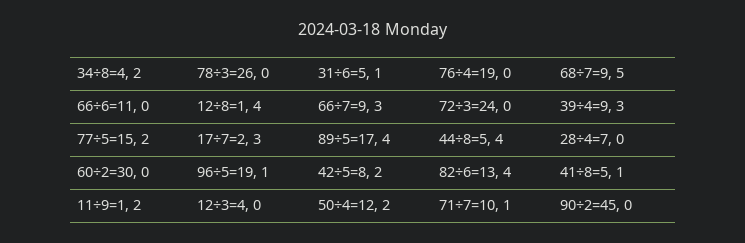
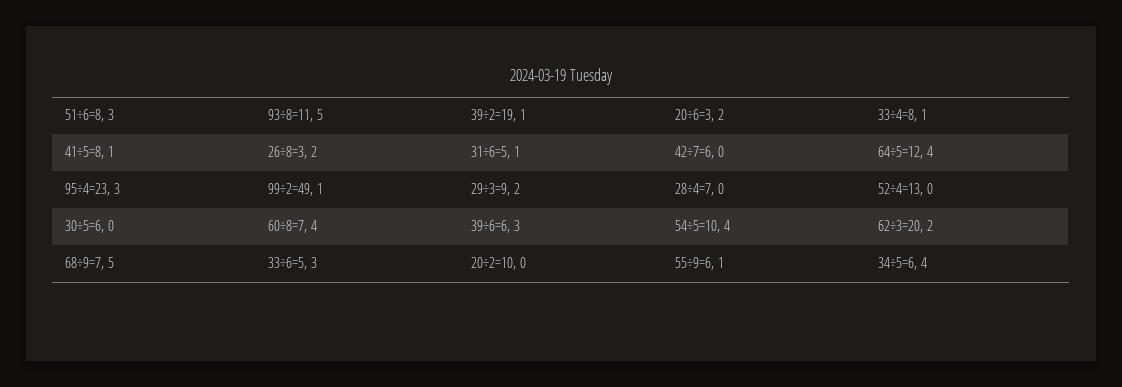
[298,23,448,39] [77,68,142,80] [197,68,270,80] 2024-03-18 Monday // 34÷8=4, 2 | 78÷3=26, 0 -> [509,68,614,85] [64,109,114,122] [267,109,323,122] [470,109,526,122] [674,109,724,122] [877,109,927,122] [64,146,114,159] [267,146,317,159] 2024-03-19 Tuesday // 51÷6=8, 3 | 93÷8=11, 5 | 39÷2=19, 1 | 20÷6=3, 2 | 33÷4=8, 1 // 41÷5=8, 1 | 26÷8=3, 2
[439,68,512,80] [560,68,625,80] [77,101,150,113] [197,101,262,113] [318,101,383,113] [439,101,512,113] [560,101,625,113] [77,134,150,146] [197,134,262,146] [318,134,391,146] [439,134,504,146] [560,134,625,146] [77,167,150,179] [197,167,270,179] [318,167,383,179] [439,167,512,179] [560,167,625,179] [77,200,142,212] [197,200,262,212] [318,200,391,212] [439,200,512,212] [560,200,633,212] 76÷4=19, 0 | 68÷7=9, 5 // 66÷6=11, 0 | 12÷8=1, 4 | 66÷7=9, 3 | 72÷3=24, 0 | 39÷4=9, 3 // 77÷5=15, 2 | 17÷7=2, 3 | 89÷5=17, 4 | 44÷8=5, 4 | 28÷4=7, 0 // 60÷2=30, 0 | 96÷5=19, 1 | 42÷5=8, 2 | 82÷6=13, 4 | 41÷8=5, 1 // 11÷9=1, 2 | 12÷3=4, 0 | 50÷4=12, 2 | 71÷7=10, 1 | 90÷2=45, 0 -> [674,146,724,159] [877,146,933,159] [64,183,120,196] [267,183,323,196] [470,183,520,196] [674,183,724,196] [877,183,933,196] [64,220,114,233] [267,220,317,233] [470,220,520,233] [674,220,730,233] [877,220,933,233] [64,257,114,270] [267,257,317,270] [470,257,526,270] [674,257,724,270] [877,257,927,270] 42÷7=6, 0 | 64÷5=12, 4 // 95÷4=23, 3 | 99÷2=49, 1 | 29÷3=9, 2 | 28÷4=7, 0 | 52÷4=13, 0 // 30÷5=6, 0 | 60÷8=7, 4 | 39÷6=6, 3 | 54÷5=10, 4 | 62÷3=20, 2 // 68÷9=7, 5 | 33÷6=5, 3 | 20÷2=10, 0 | 55÷9=6, 1 | 34÷5=6, 4

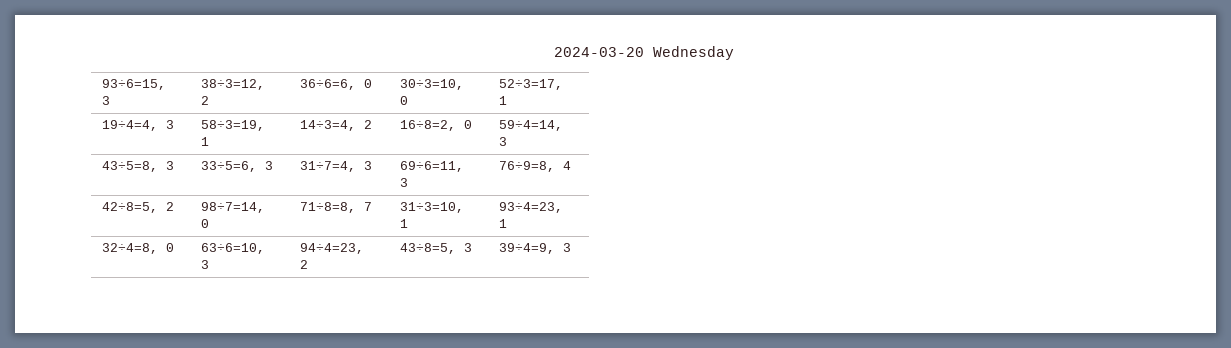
[509,68,614,85] [64,109,114,122] [267,109,323,122] [470,109,526,122] [674,109,724,122] [877,109,927,122] [64,146,114,159] [267,146,317,159] [470,146,520,159] [674,146,724,159] [877,146,933,159] [64,183,120,196] [267,183,323,196] [470,183,520,196] [674,183,724,196] [877,183,933,196] [64,220,114,233] [267,220,317,233] [470,220,520,233] [674,220,730,233] [877,220,933,233] [64,257,114,270] [267,257,317,270] [470,257,526,270] [674,257,724,270] [877,257,927,270] 2024-03-19 Tuesday // 51÷6=8, 3 | 93÷8=11, 5 | 39÷2=19, 1 | 20÷6=3, 2 | 33÷4=8, 1 // 41÷5=8, 1 | 26÷8=3, 2 | 31÷6=5, 1 | 42÷7=6, 0 | 64÷5=12, 4 // 95÷4=23, 3 | 99÷2=49, 1 | 29÷3=9, 2 | 28÷4=7, 0 | 52÷4=13, 0 // 30÷5=6, 0 | 60÷8=7, 4 | 39÷6=6, 3 | 54÷5=10, 4 | 62÷3=20, 2 // 68÷9=7, 5 | 33÷6=5, 3 | 20÷2=10, 0 | 55÷9=6, 1 | 34÷5=6, 4 -> [554,46,734,60] [101,79,166,90] [101,96,110,105] [200,79,265,90] [200,96,209,105] [299,79,372,90] [399,79,464,90] [399,96,408,105] [498,79,563,90] [498,96,507,105] [101,120,174,131] [200,120,265,131] [200,137,209,146] [299,120,372,131] [399,120,472,131] [498,120,563,131] [498,137,507,146] [101,161,174,172] [200,161,273,172] [299,161,372,172] [399,161,464,172] [399,178,408,187] [498,161,571,172] [101,202,174,213] [200,202,265,213] [200,219,209,228] [299,202,372,213] [399,202,464,213] [399,219,408,228] [498,202,563,213] [498,219,507,228] [101,243,174,254] [200,243,265,254] [200,260,209,269] [299,243,364,254] [299,260,308,269] [399,243,472,254] [498,243,571,254] 2024-03-20 Wednesday // 93÷6=15, 3 | 38÷3=12, 2 | 36÷6=6, 0 | 30÷3=10, 0 | 52÷3=17, 1 // 19÷4=4, 3 | 58÷3=19, 1 | 14÷3=4, 2 | 16÷8=2, 0 | 59÷4=14, 3 // 43÷5=8, 3 | 33÷5=6, 3 | 31÷7=4, 3 | 69÷6=11, 3 | 76÷9=8, 4 // 42÷8=5, 2 | 98÷7=14, 0 | 71÷8=8, 7 | 31÷3=10, 1 | 93÷4=23, 1 // 32÷4=8, 0 | 63÷6=10, 3 | 94÷4=23, 2 | 43÷8=5, 3 | 39÷4=9, 3

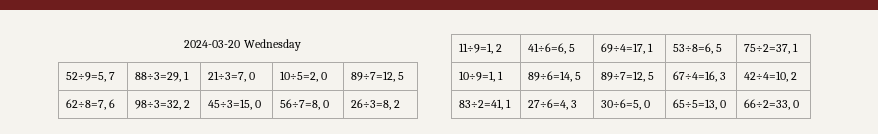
[101,79,166,90] [101,96,110,105] [200,79,265,90] [200,96,209,105] [299,79,372,90] [399,79,464,90] [399,96,408,105] [498,79,563,90] [498,96,507,105] [101,120,174,131] [200,120,265,131] [200,137,209,146] [299,120,372,131] [399,120,472,131] [498,120,563,131] [498,137,507,146] [101,161,174,172] [200,161,273,172] [299,161,372,172] [399,161,464,172] [399,178,408,187] [498,161,571,172] [101,202,174,213] [200,202,265,213] [200,219,209,228] [299,202,372,213] [399,202,464,213] [399,219,408,228] [498,202,563,213] [498,219,507,228] [101,243,174,254] [200,243,265,254] [200,260,209,269] [299,243,364,254] [299,260,308,269] [399,243,472,254] [498,243,571,254] 93÷6=15, 3 | 38÷3=12, 2 | 36÷6=6, 0 | 30÷3=10, 0 | 52÷3=17, 1 // 19÷4=4, 3 | 58÷3=19, 1 | 14÷3=4, 2 | 16÷8=2, 0 | 59÷4=14, 3 // 43÷5=8, 3 | 33÷5=6, 3 | 31÷7=4, 3 | 69÷6=11, 3 | 76÷9=8, 4 // 42÷8=5, 2 | 98÷7=14, 0 | 71÷8=8, 7 | 31÷3=10, 1 | 93÷4=23, 1 // 32÷4=8, 0 | 63÷6=10, 3 | 94÷4=23, 2 | 43÷8=5, 3 | 39÷4=9, 3 -> [66,72,116,82] [135,71,190,82] [208,71,256,82] [280,71,328,82] [351,71,405,82] [66,99,116,110] [135,100,191,110] [208,99,262,110] [280,99,330,110] [351,99,401,110] [459,43,503,54] [528,43,576,54] [601,43,654,54] [673,43,723,54] [744,43,799,54] [459,71,504,82] [528,71,582,82] [601,71,655,82] [673,71,727,82] [744,71,798,82] [459,99,512,110] [528,99,578,110] [601,99,651,110] [673,99,727,110] [744,99,800,110] 52÷9=5, 7 | 88÷3=29, 1 | 21÷3=7, 0 | 10÷5=2, 0 | 89÷7=12, 5 // 62÷8=7, 6 | 98÷3=32, 2 | 45÷3=15, 0 | 56÷7=8, 0 | 26÷3=8, 2 // 11÷9=1, 2 | 41÷6=6, 5 | 69÷4=17, 1 | 53÷8=6, 5 | 75÷2=37, 1 // 10÷9=1, 1 | 89÷6=14, 5 | 89÷7=12, 5 | 67÷4=16, 3 | 42÷4=10, 2 // 83÷2=41, 1 | 27÷6=4, 3 | 30÷6=5, 0 | 65÷5=13, 0 | 66÷2=33, 0

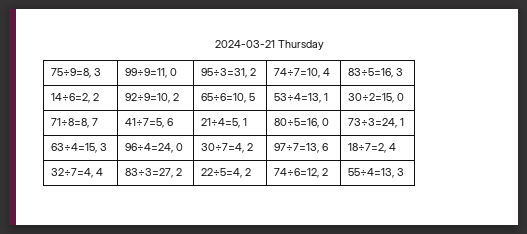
[184,39,301,51] [66,72,116,82] [135,71,190,82] [208,71,256,82] [280,71,328,82] [351,71,405,82] [66,99,116,110] [135,100,191,110] [208,99,262,110] [280,99,330,110] [351,99,401,110] [459,43,503,54] [528,43,576,54] [601,43,654,54] [673,43,723,54] [744,43,799,54] [459,71,504,82] [528,71,582,82] [601,71,655,82] [673,71,727,82] [744,71,798,82] [459,99,512,110] [528,99,578,110] [601,99,651,110] [673,99,727,110] [744,99,800,110] 2024-03-20 Wednesday // 52÷9=5, 7 | 88÷3=29, 1 | 21÷3=7, 0 | 10÷5=2, 0 | 89÷7=12, 5 // 62÷8=7, 6 | 98÷3=32, 2 | 45÷3=15, 0 | 56÷7=8, 0 | 26÷3=8, 2 // 11÷9=1, 2 | 41÷6=6, 5 | 69÷4=17, 1 | 53÷8=6, 5 | 75÷2=37, 1 // 10÷9=1, 1 | 89÷6=14, 5 | 89÷7=12, 5 | 67÷4=16, 3 | 42÷4=10, 2 // 83÷2=41, 1 | 27÷6=4, 3 | 30÷6=5, 0 | 65÷5=13, 0 | 66÷2=33, 0 -> [214,40,324,50] [51,68,102,78] [125,68,178,78] [201,68,257,78] [274,68,331,78] [348,68,404,78] [51,93,100,103] [125,93,180,103] [201,93,256,103] [274,93,329,103] [348,93,405,103] [51,118,99,128] [125,118,174,128] [201,118,248,128] [274,118,330,128] [348,118,405,128] [51,143,108,153] [125,143,184,153] [201,143,254,153] [274,143,329,153] [348,143,397,153] [51,168,104,178] [125,168,183,178] [201,168,252,178] [274,168,329,178] [348,168,405,178] 2024-03-21 Thursday // 75÷9=8, 3 | 99÷9=11, 0 | 95÷3=31, 2 | 74÷7=10, 4 | 83÷5=16, 3 // 14÷6=2, 2 | 92÷9=10, 2 | 65÷6=10, 5 | 53÷4=13, 1 | 30÷2=15, 0 // 71÷8=8, 7 | 41÷7=5, 6 | 21÷4=5, 1 | 80÷5=16, 0 | 73÷3=24, 1 // 63÷4=15, 3 | 96÷4=24, 0 | 30÷7=4, 2 | 97÷7=13, 6 | 18÷7=2, 4 // 32÷7=4, 4 | 83÷3=27, 2 | 22÷5=4, 2 | 74÷6=12, 2 | 55÷4=13, 3

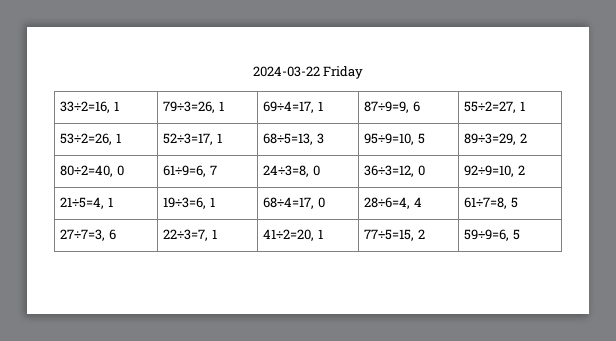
[214,40,324,50] [51,68,102,78] [125,68,178,78] [201,68,257,78] [274,68,331,78] [348,68,404,78] [51,93,100,103] [125,93,180,103] [201,93,256,103] [274,93,329,103] [348,93,405,103] [51,118,99,128] [125,118,174,128] [201,118,248,128] [274,118,330,128] [348,118,405,128] [51,143,108,153] [125,143,184,153] [201,143,254,153] [274,143,329,153] [348,143,397,153] [51,168,104,178] [125,168,183,178] [201,168,252,178] [274,168,329,178] [348,168,405,178] 2024-03-21 Thursday // 75÷9=8, 3 | 99÷9=11, 0 | 95÷3=31, 2 | 74÷7=10, 4 | 83÷5=16, 3 // 14÷6=2, 2 | 92÷9=10, 2 | 65÷6=10, 5 | 53÷4=13, 1 | 30÷2=15, 0 // 71÷8=8, 7 | 41÷7=5, 6 | 21÷4=5, 1 | 80÷5=16, 0 | 73÷3=24, 1 // 63÷4=15, 3 | 96÷4=24, 0 | 30÷7=4, 2 | 97÷7=13, 6 | 18÷7=2, 4 // 32÷7=4, 4 | 83÷3=27, 2 | 22÷5=4, 2 | 74÷6=12, 2 | 55÷4=13, 3 -> [252,66,364,79] [60,101,119,113] [163,101,224,113] [263,101,323,113] [364,101,420,113] [464,101,525,113] [60,133,121,145] [163,133,222,145] [263,133,324,145] [364,133,425,145] [464,133,527,145] [60,165,124,177] [163,165,217,177] [263,165,320,177] [364,165,425,177] [464,165,525,177] [60,197,113,209] [163,197,215,209] [263,197,325,209] [364,197,422,209] [464,197,518,209] [60,229,116,241] [163,229,217,241] [263,229,323,241] [364,229,425,241] [464,229,520,241] 2024-03-22 Friday // 33÷2=16, 1 | 79÷3=26, 1 | 69÷4=17, 1 | 87÷9=9, 6 | 55÷2=27, 1 // 53÷2=26, 1 | 52÷3=17, 1 | 68÷5=13, 3 | 95÷9=10, 5 | 89÷3=29, 2 // 80÷2=40, 0 | 61÷9=6, 7 | 24÷3=8, 0 | 36÷3=12, 0 | 92÷9=10, 2 // 21÷5=4, 1 | 19÷3=6, 1 | 68÷4=17, 0 | 28÷6=4, 4 | 61÷7=8, 5 // 27÷7=3, 6 | 22÷3=7, 1 | 41÷2=20, 1 | 77÷5=15, 2 | 59÷9=6, 5

